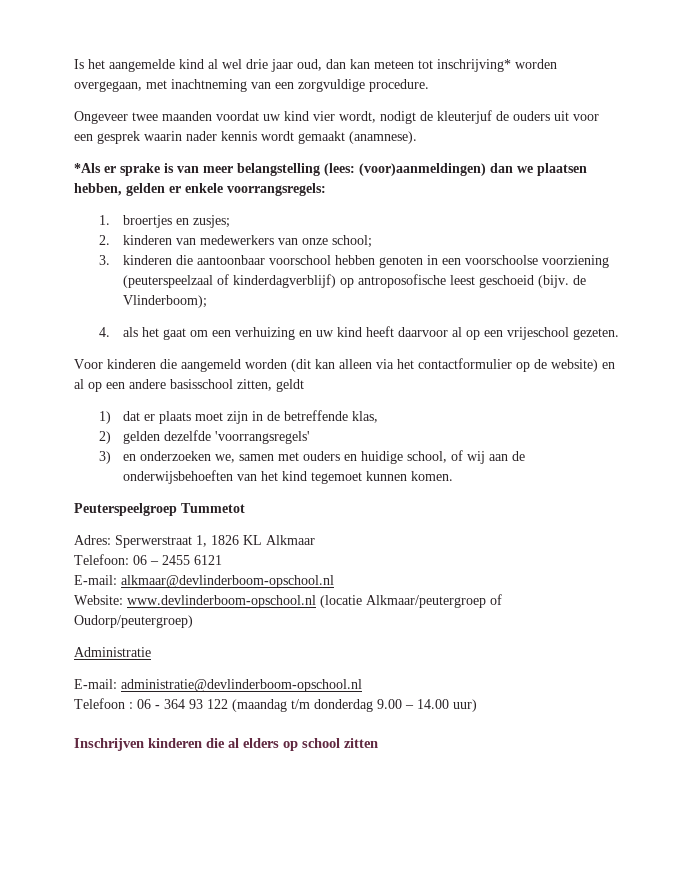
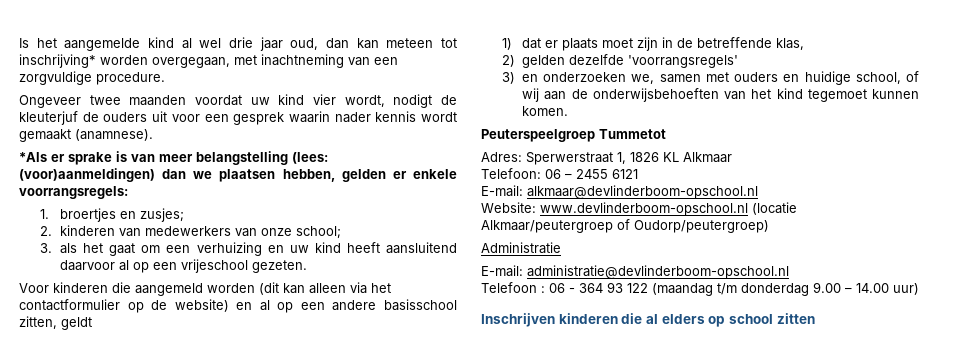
[123,255,610,268] [123,274,587,288] [123,295,208,308] [98,327,110,337] kinderen die aantoonbaar voorschool hebben genoten in een voorschoolse voorziening (peuterspeelzaal of kinderdagverblijf) op antroposofische leest geschoeid (bijv. de Vlinderboom); // 4. -> (52, 248) none
(395, 331) none -> [386,242,458,254] aansluitend

